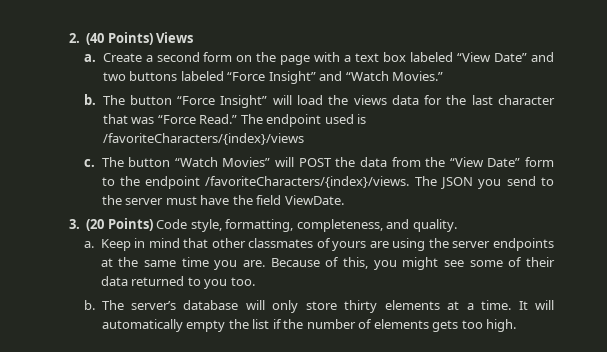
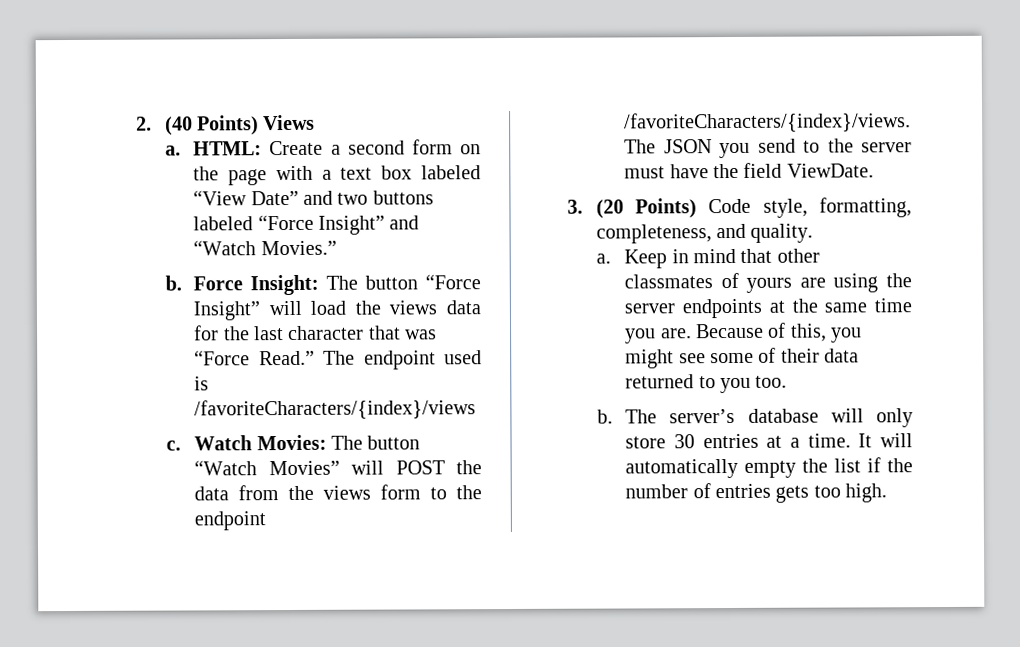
(97, 58) none -> [193,141,263,156] HTML:
(97, 99) none -> [193,274,320,296] Force Insight:
(96, 163) none -> [194,434,327,451] Watch Movies:
[449,157,521,167] “View Date” -> [323,485,372,500] views
[344,300,440,313] thirty elements -> [673,433,759,449] 30 entries
[373,319,429,329] elements -> [715,483,772,499] entries

